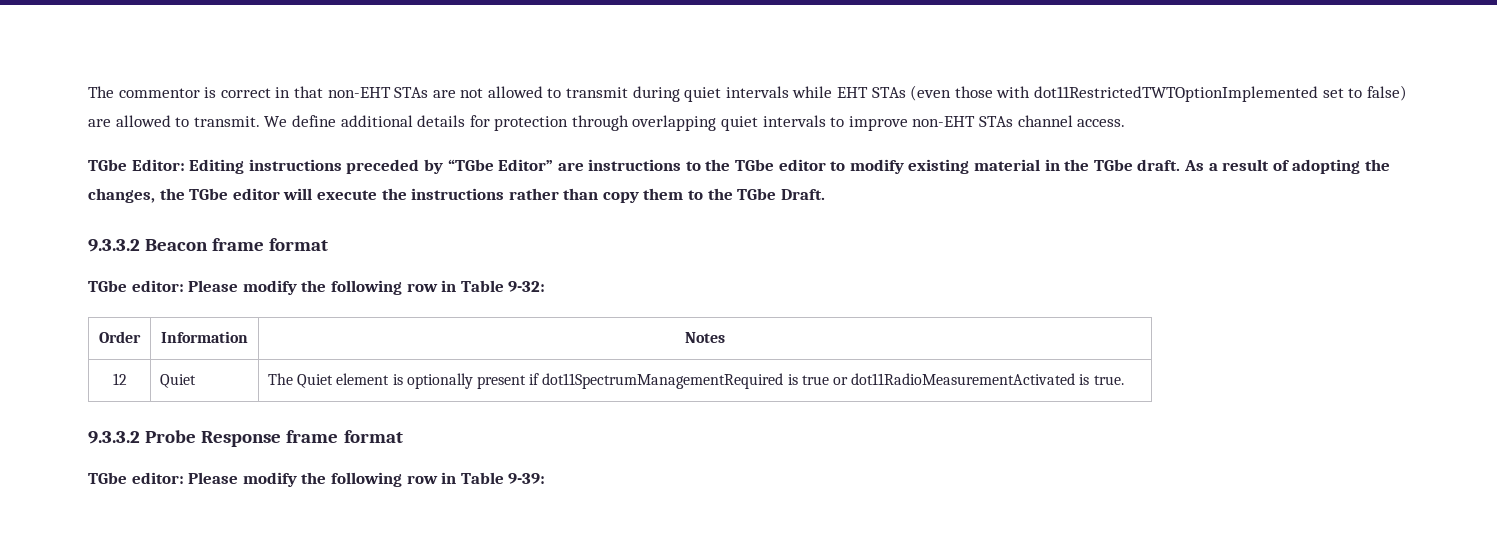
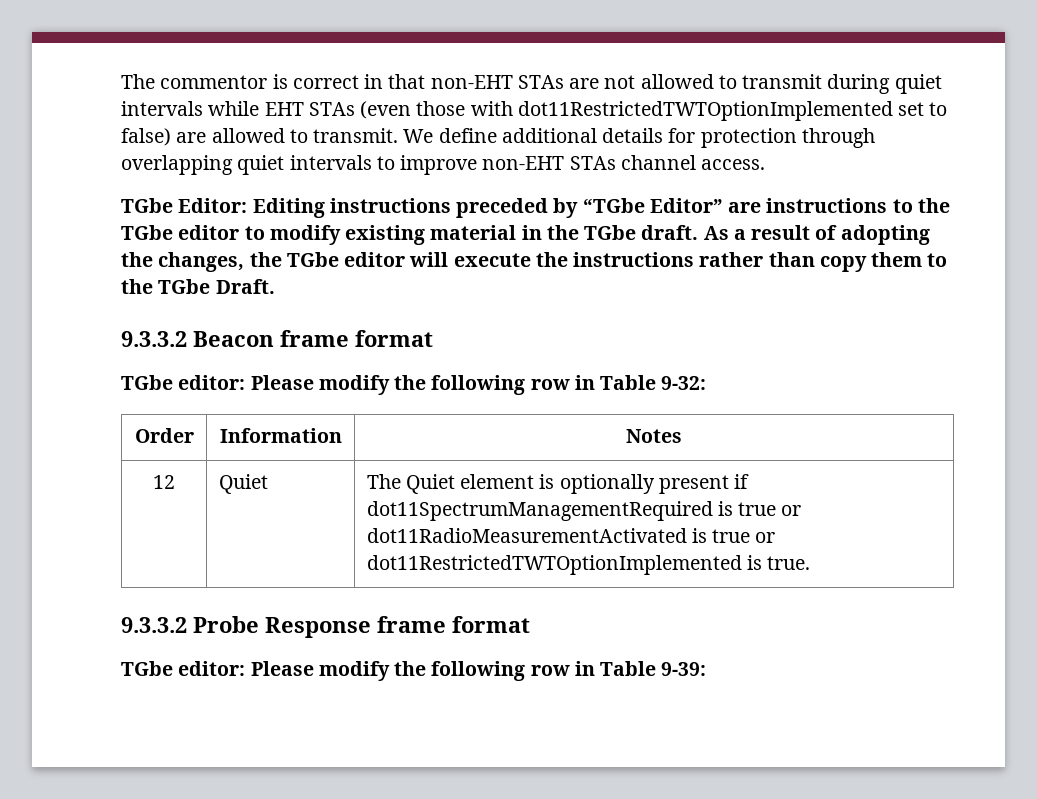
(1090, 379) none -> [712,529,776,543] [366,555,762,575] true or dot11RestrictedTWTOptionImplemented is

